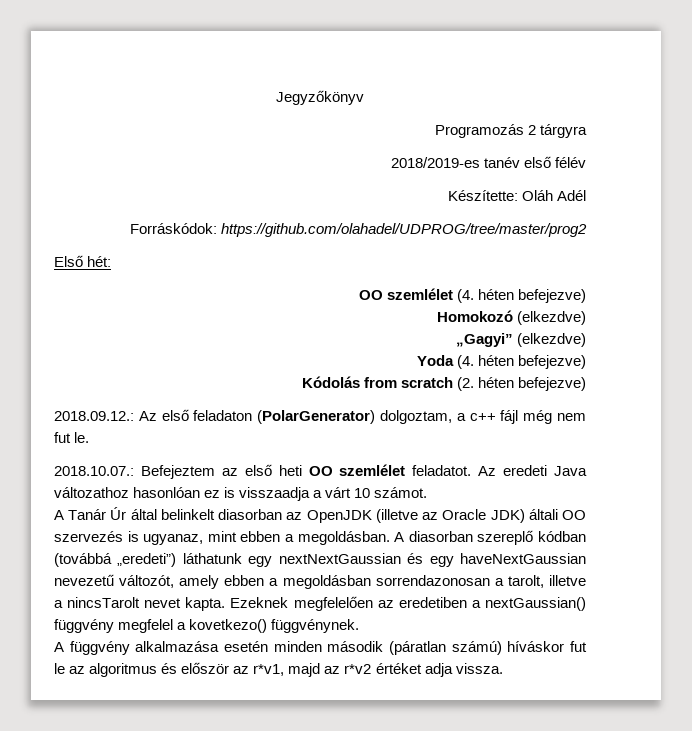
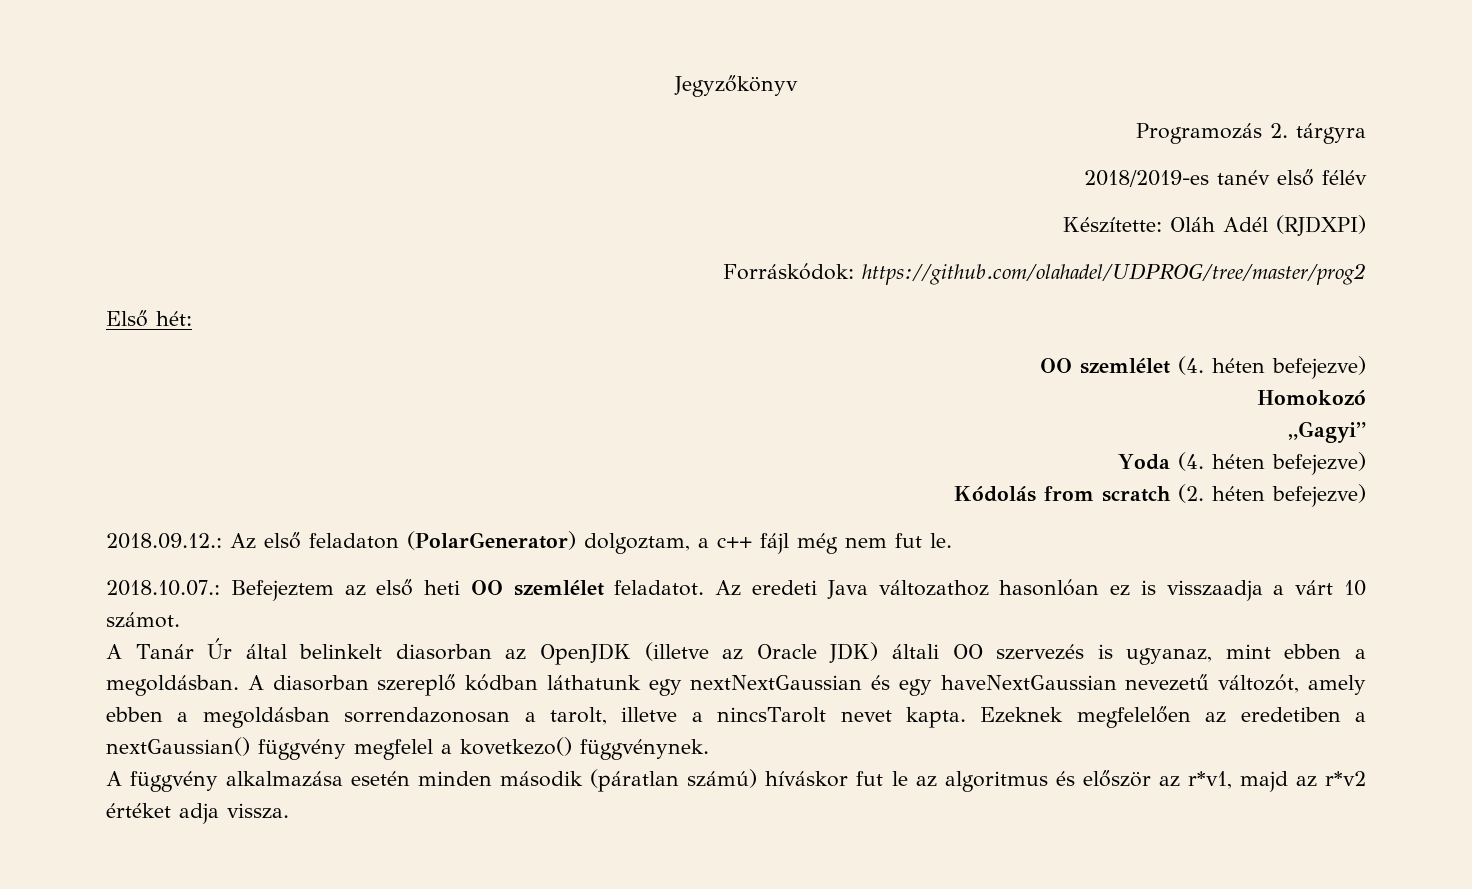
[527,125,536,135] 2 -> [1270,123,1288,138] 2.
(586, 195) none -> [1276,215,1366,236] (RJDXPI)
[517,311,586,325] (elkezdve) -> (1366, 397) none
[517,333,586,347] (elkezdve) -> (1366, 432) none
[54,553,177,567] (továbbá „eredeti”) -> (539, 682) none

